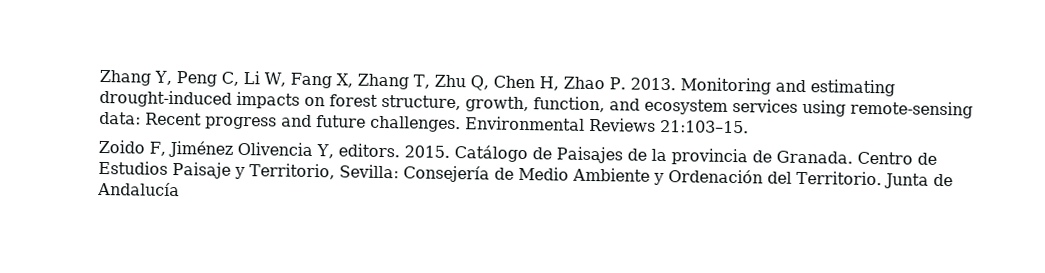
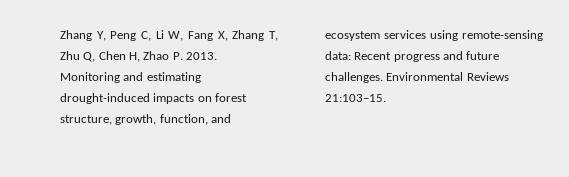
[97,139,937,166] [97,160,953,189] [96,181,180,197] // Zoido F, Jiménez Olivencia Y, editors. 2015. Catálogo de Paisajes de la provincia de Granada. Centro de Estudios Paisaje y Territorio, Sevilla: Consejería de Medio Ambiente y Ordenación del Territorio. Junta de Andalucía -> (386, 98) none

